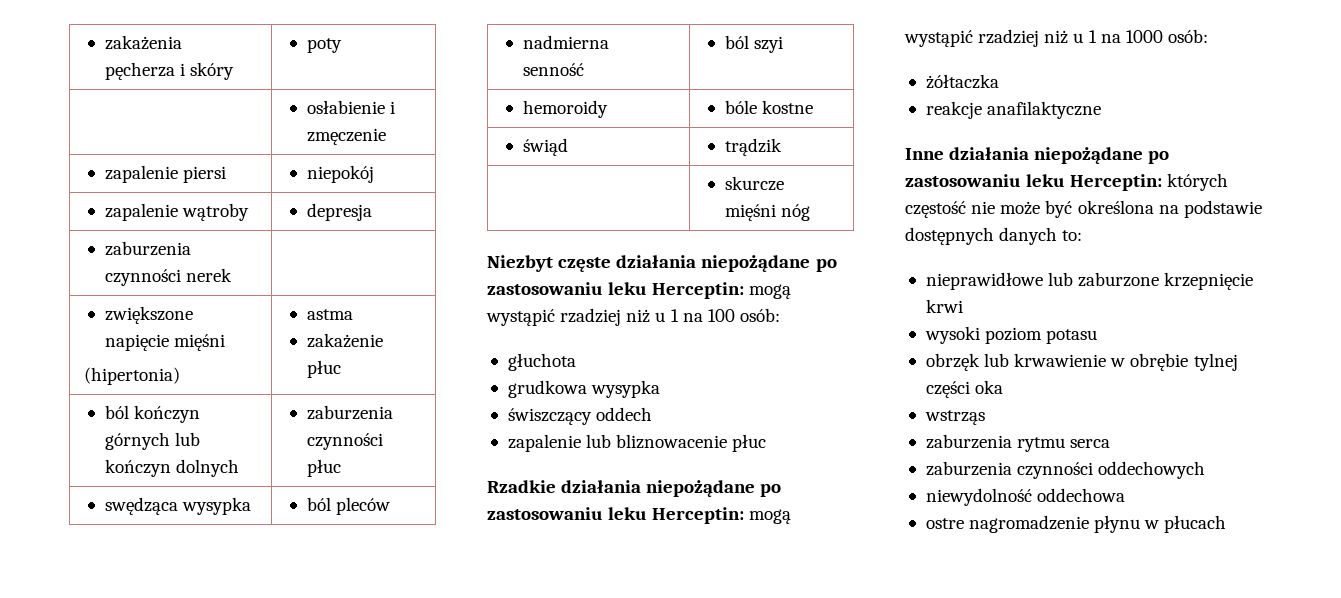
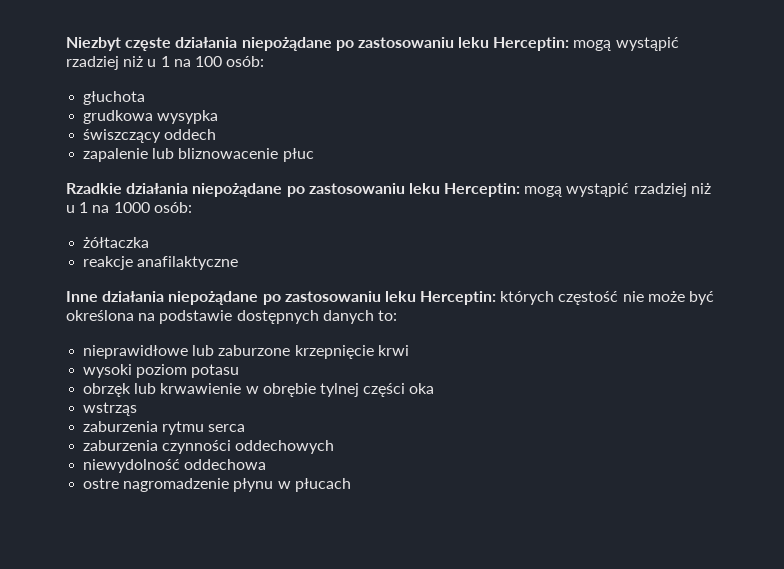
[104,35,182,50] [104,62,235,80] [306,38,342,53] [306,100,396,114] [306,128,386,145] [104,165,227,183] [306,165,374,183] [104,203,250,221] [306,203,372,221] [104,241,191,256] [104,268,233,286] [104,306,193,324] [104,334,226,351] [84,367,181,385] [306,309,353,320] [306,333,383,348] [306,360,341,378] [104,405,201,423] [104,432,201,450] [104,459,240,477] [306,405,393,420] [306,433,383,450] [306,459,341,477] [104,497,252,515] [306,497,391,515] [522,35,609,49] [522,63,584,76] [724,35,784,53] [522,100,608,118] [724,100,814,114] [522,138,568,156] [724,138,782,156] [724,176,784,191] [724,204,811,221] zakażenia pęcherza i skóry | poty // | osłabienie i zmęczenie // zapalenie piersi | niepokój // zapalenie wątroby | depresja // zaburzenia czynności nerek | // zwiększone napięcie mięśni // (hipertonia) | astma // zakażenie płuc // ból kończyn górnych lub kończyn dolnych | zaburzenia czynności płuc // swędząca wysypka | ból pleców // nadmierna senność | ból szyi // hemoroidy | bóle kostne // świąd | trądzik // | skurcze mięśni nóg // -> (66, 44) none

